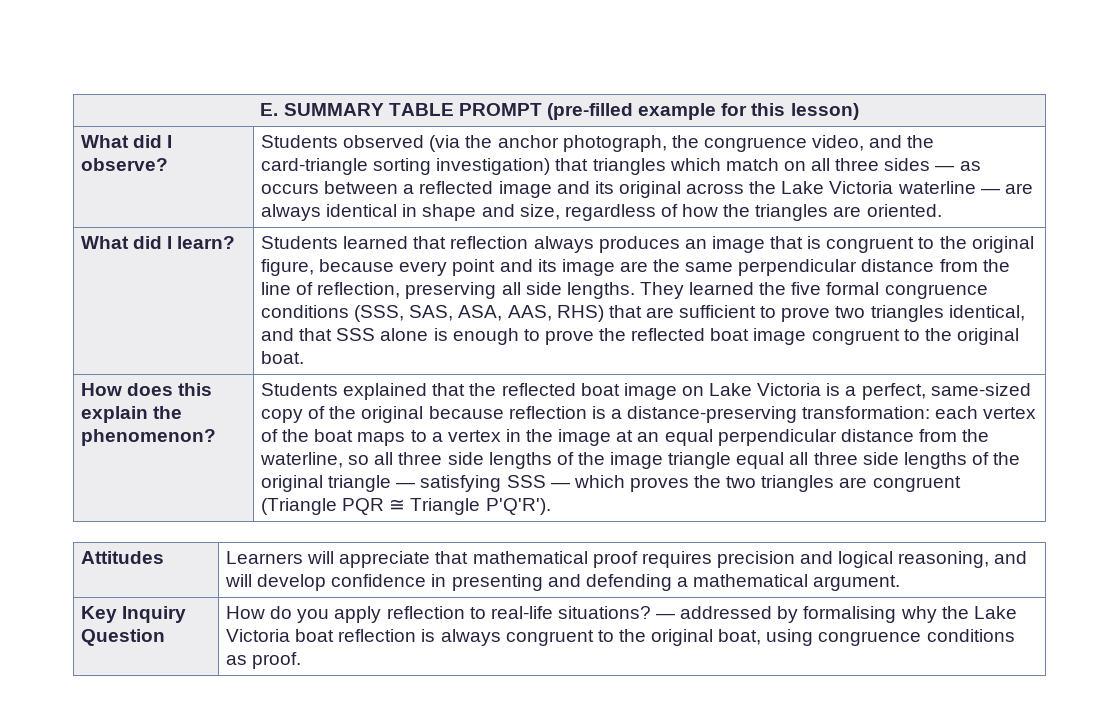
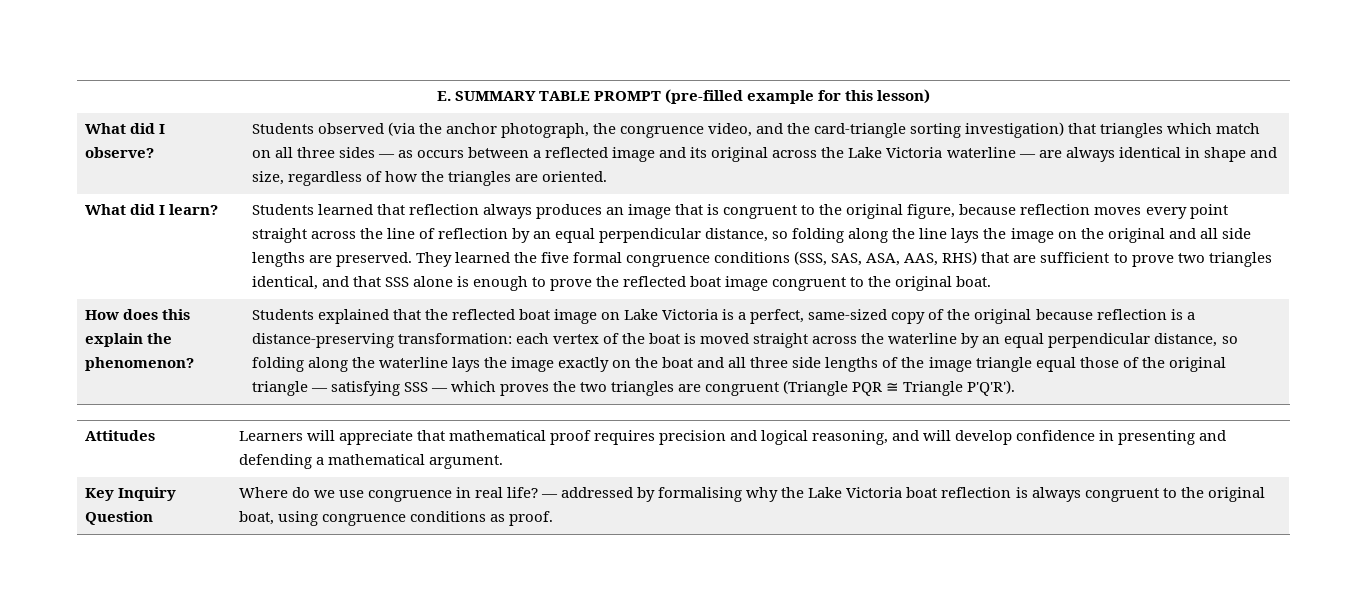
[399,259,1010,276] [261,282,635,299] every point and its image are the same perpendicular distance from the line of reflection, preserving all side lengths. -> [1020,204,1228,219] [251,228,1251,243] [251,252,412,267] reflection moves every point straight across the line of reflection by an equal perpendicular distance, so folding along the line lays the image on the original and all side lengths are preserved.
[357,429,990,446] [260,452,370,468] maps to a vertex in the image at an equal perpendicular distance from the waterline, so -> [683,333,1238,348] [251,357,725,372] is moved straight across the waterline by an equal perpendicular distance, so folding along the waterline lays the image exactly on the boat and
[789,452,967,469] all three side lengths -> [1079,357,1119,368] those
[226,606,651,623] How do you apply reflection to real-life situations? -> [238,487,538,502] Where do we use congruence in real life?

